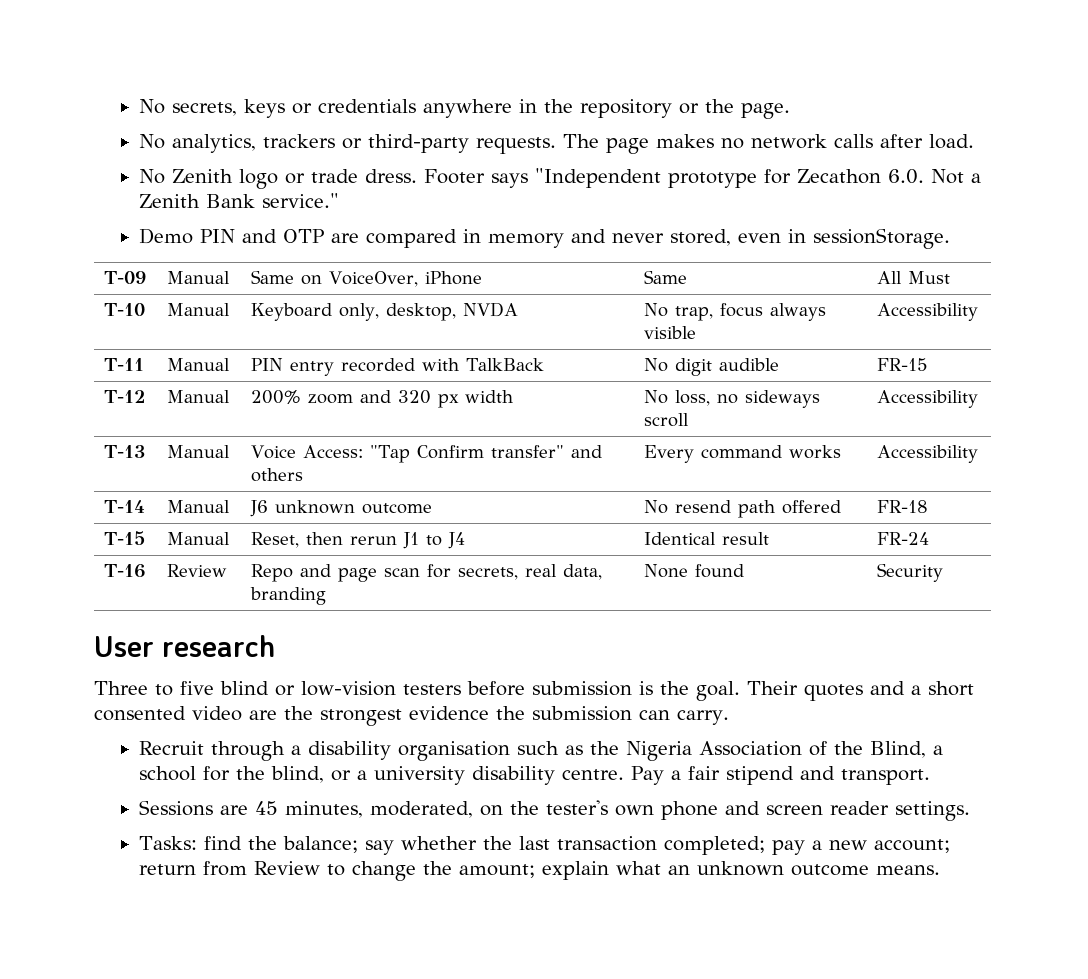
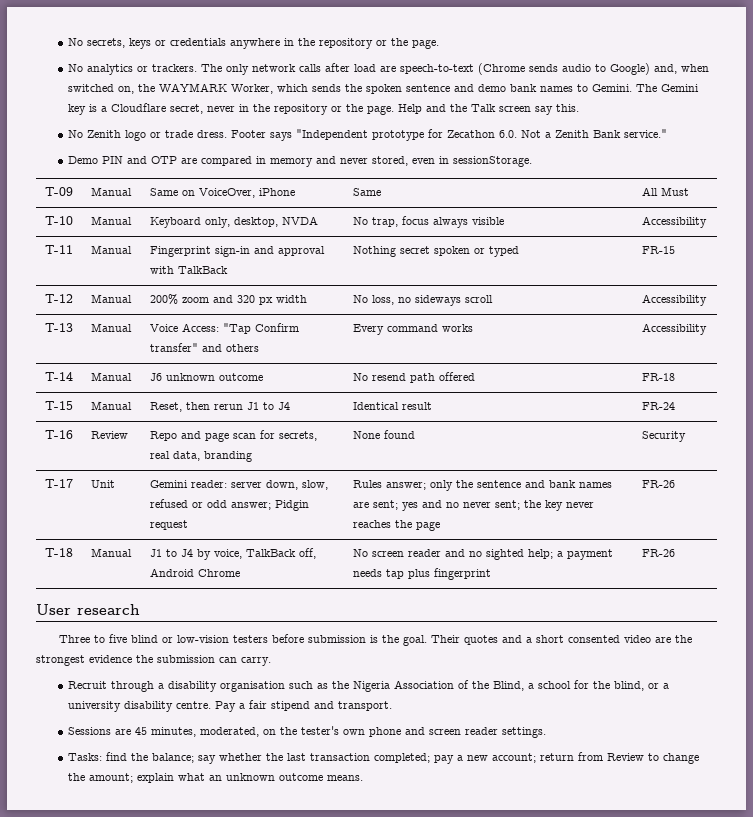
[172,134,975,154] analytics, trackers or third-party requests. The page makes no network calls after load. -> [87,63,710,75] [68,83,700,94] [68,103,580,115] analytics or trackers. The only network calls after load are speech-to-text (Chrome sends audio to Google) and, when switched on, the WAYMARK Worker, which sends the spoken sentence and demo bank names to Gemini. The Gemini key is a Cloudflare secret, never in the repository or the page. Help and the Talk screen say this.
[251,358,545,376] [644,358,780,376] PIN entry recorded with TalkBack | No digit audible -> [149,246,325,257] [149,266,228,274] [352,246,519,257] Fingerprint sign-in and approval with TalkBack | Nothing secret spoken or typed
(944, 572) none -> [44,479,73,488] [90,480,115,488] [149,480,328,490] [149,499,309,511] [149,520,188,530] [352,480,612,491] [352,500,594,511] [352,520,440,531] [641,480,675,488] [44,548,73,557] [90,548,132,557] [149,548,316,560] [149,568,240,577] [352,549,613,560] [352,568,491,580] [641,549,675,557] // T-17 | Unit | Gemini reader: server down, slow, refused or odd answer; Pidgin request | Rules answer; only the sentence and bank names are sent; yes and no never sent; the key never reaches the page | FR-26 // T-18 | Manual | J1 to J4 by voice, TalkBack off, Android Chrome | No screen reader and no sighted help; a payment needs tap plus fingerprint | FR-26

